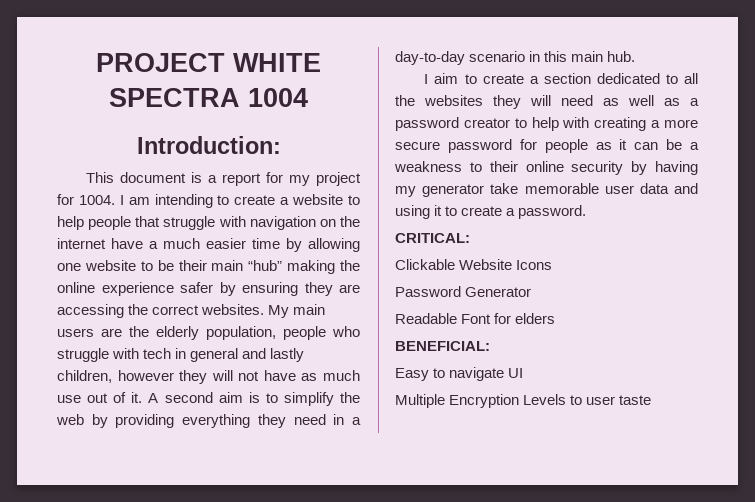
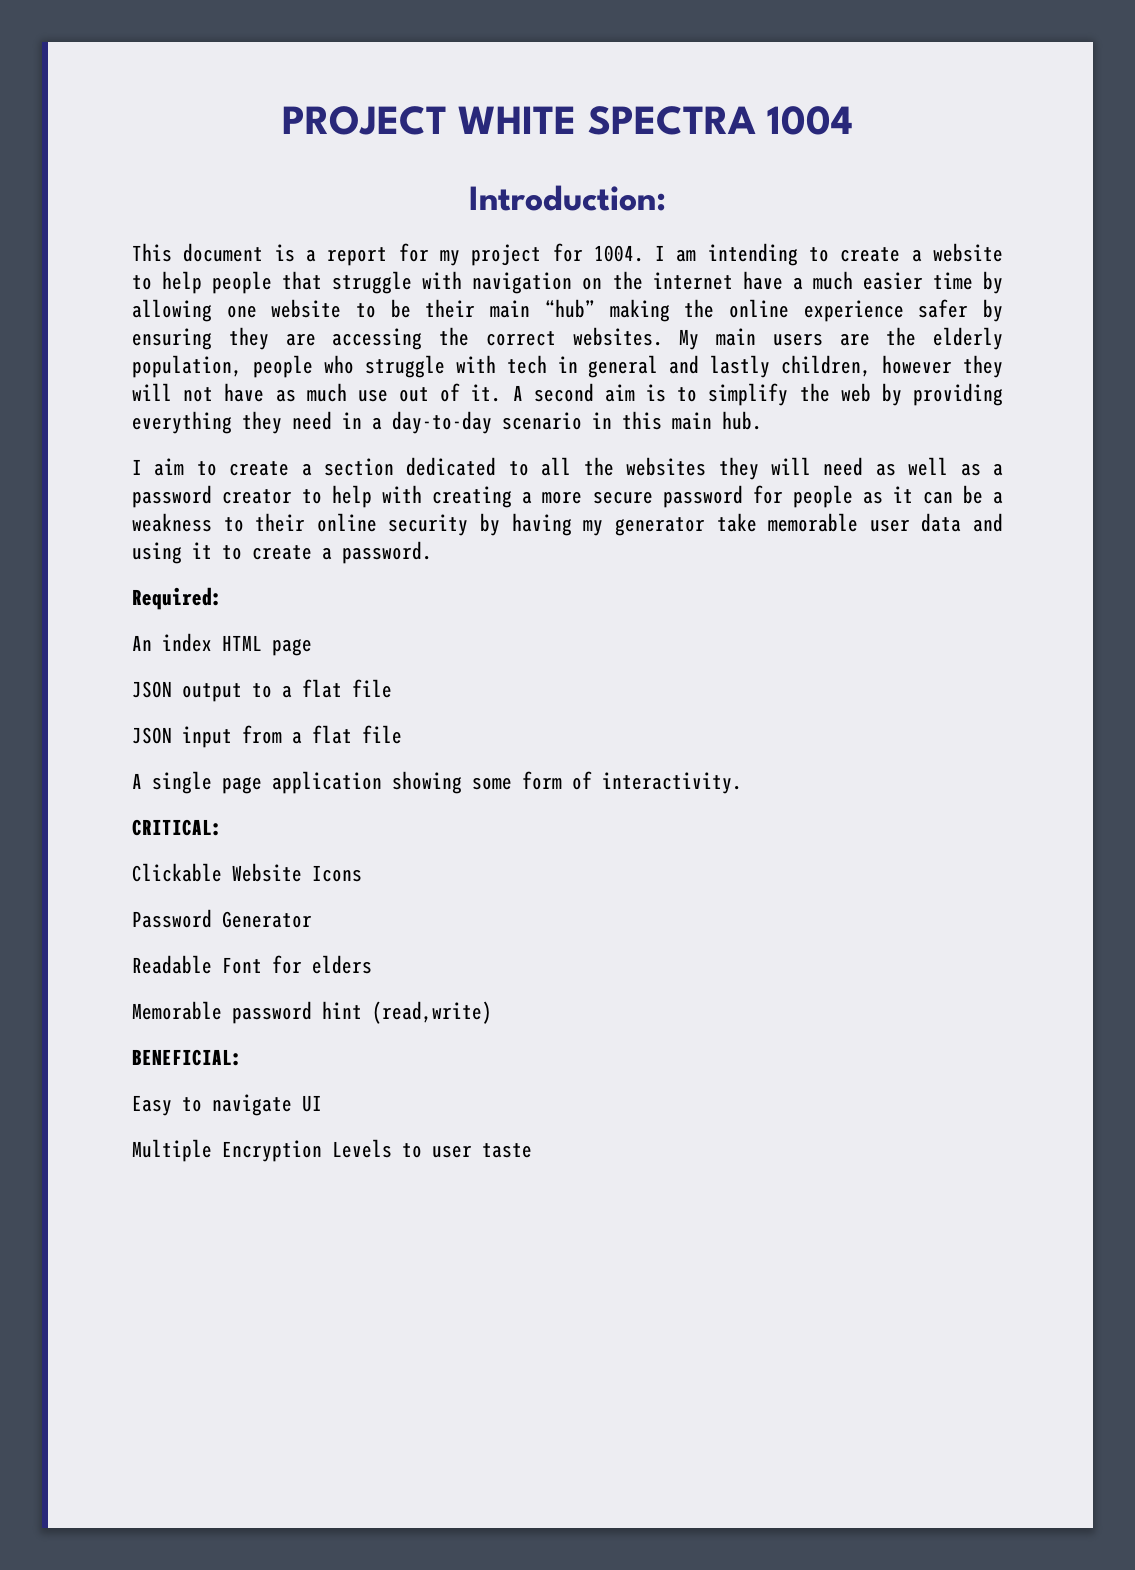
(587, 212) none -> [132,587,222,610] [132,633,312,656] [132,679,392,702] [132,725,402,748] [132,771,742,794] // Required: // An index HTML page // JSON output to a flat file // JSON input from a flat file // A single page application showing some form of interactivity.
(556, 318) none -> [132,1001,492,1024] // Memorable password hint (read,write)

